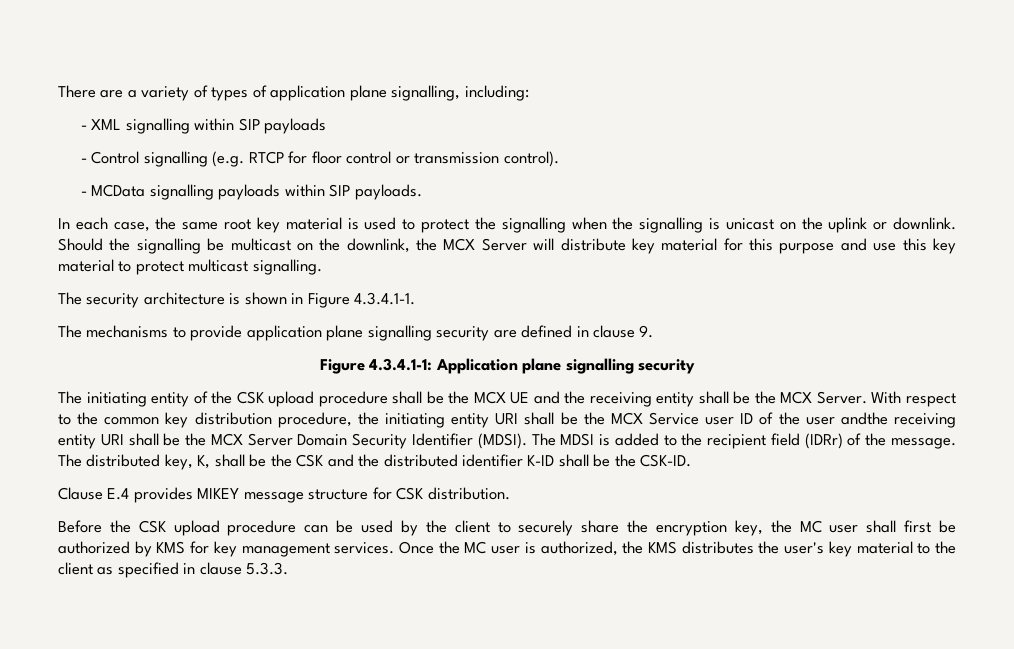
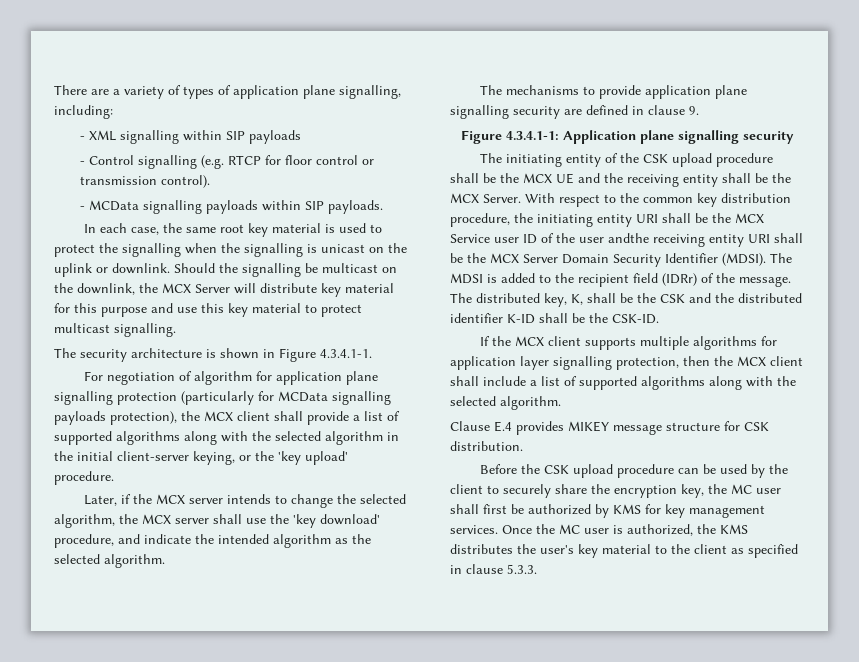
(416, 298) none -> [83,371,378,385] [54,391,391,405] [54,411,400,425] [54,431,399,445] [54,451,348,465] [54,471,114,485] [83,494,406,508] [54,514,380,528] [54,534,371,548] [54,554,165,568] // For negotiation of algorithm for application plane signalling protection (particularly for MCData signalling payloads protection), the MCX client shall provide a list of supported algorithms along with the selected algorithm in the initial client-server keying, or the 'key upload' procedure. // Later, if the MCX server intends to change the selected algorithm, the MCX server shall use the 'key download' procedure, and indicate the intended algorithm as the selected algorithm.
(692, 460) none -> [479,336,777,350] [450,356,803,370] [450,376,796,390] [450,396,561,410] // If the MCX client supports multiple algorithms for application layer signalling protection, then the MCX client shall include a list of supported algorithms along with the selected algorithm.

